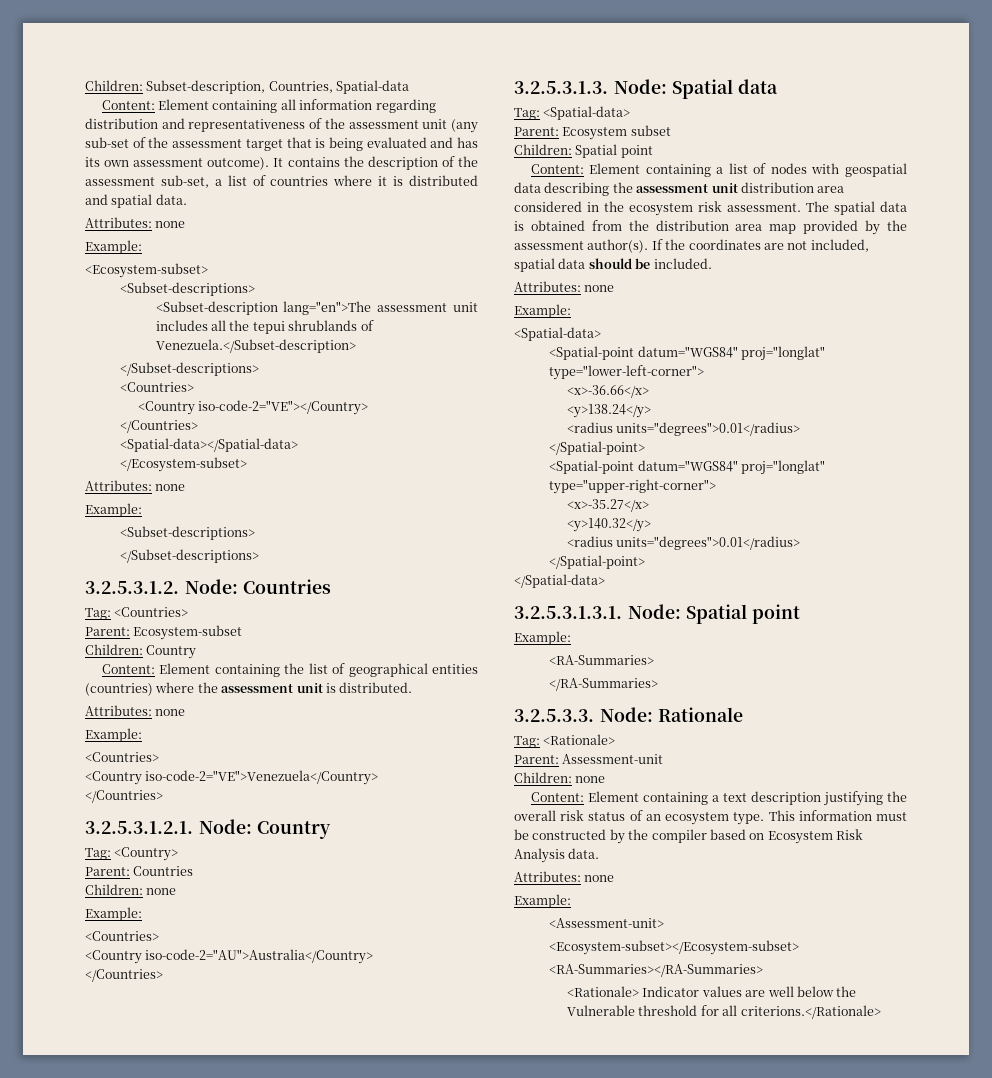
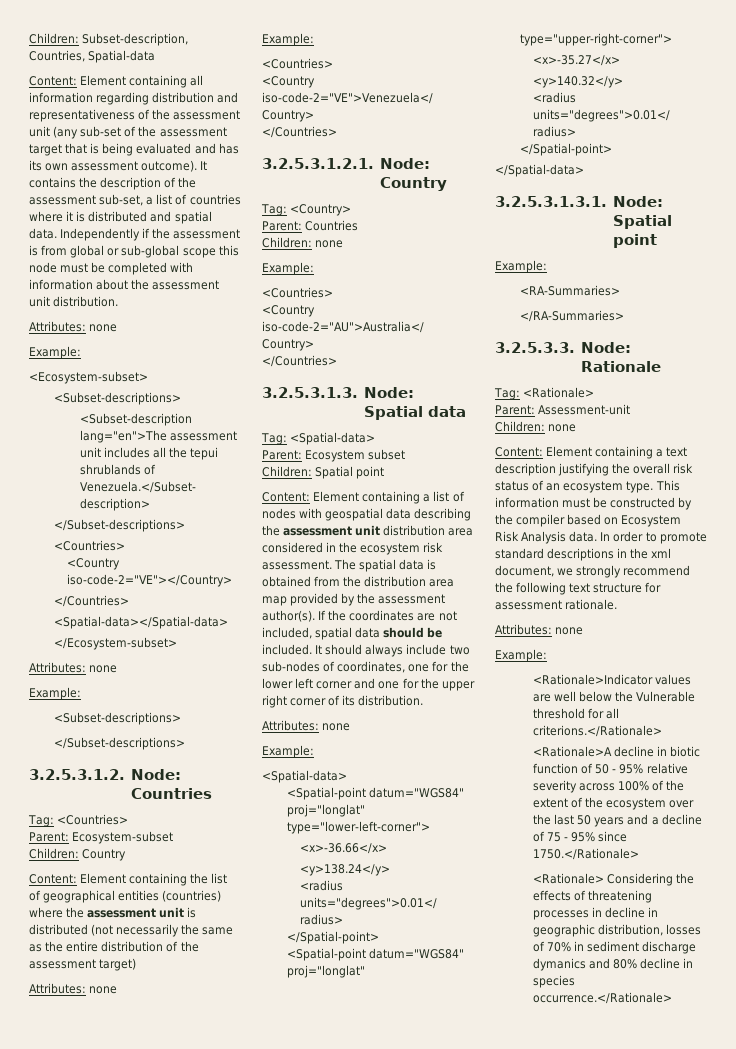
(187, 199) none -> [60,228,241,241] [29,245,239,258] [29,262,194,275] [29,279,220,290] [29,296,119,307] Independently if the assessment is from global or sub-global scope this node must be completed with information about the assessment unit distribution.
[339,682,413,693] distributed. -> [29,924,234,937] [29,941,199,952] [29,958,137,971] distributed (not necessarily the same as the entire distribution of the assessment target)
(712, 263) none -> [315,644,470,657] [262,661,469,673] [262,678,475,691] [262,695,424,708] It should always include two sub-nodes of coordinates, one for the lower left corner and one for the upper right corner of its distribution.
[514,871,615,882] [514,894,571,908] [549,918,665,928] [549,940,800,955] [549,964,764,977] [567,986,700,997] // Attributes: none // Example: // <Assessment-unit> // <Ecosystem-subset></Ecosystem-subset> // <RA-Summaries></RA-Summaries> // <Rationale> Indicator -> [600,531,707,544] [495,548,672,561] [495,565,691,578] [495,582,662,595] [495,599,618,610] [495,624,584,635] [495,649,547,662] [532,674,653,685] In order to promote standard descriptions in the xml document, we strongly recommend the following text structure for assessment rationale. // Attributes: none // Example: // <Rationale>Indicator
(881, 1012) none -> [532,746,701,757] [532,763,688,774] [532,780,685,793] [532,797,695,810] [532,814,702,827] [532,831,628,842] [532,848,639,860] [532,873,695,886] [532,890,653,903] [532,907,659,920] [532,924,702,937] [532,941,697,954] [532,958,694,971] [532,975,575,988] [532,992,672,1004] // <Rationale>A decline in biotic function of 50 - 95% relative severity across 100% of the extent of the ecosystem over the last 50 years and a decline of 75 - 95% since 1750.</Rationale> // <Rationale> Considering the effects of threatening processes in decline in geographic distribution, losses of 70% in sediment discharge dymanics and 80% decline in species occurrence.</Rationale>

